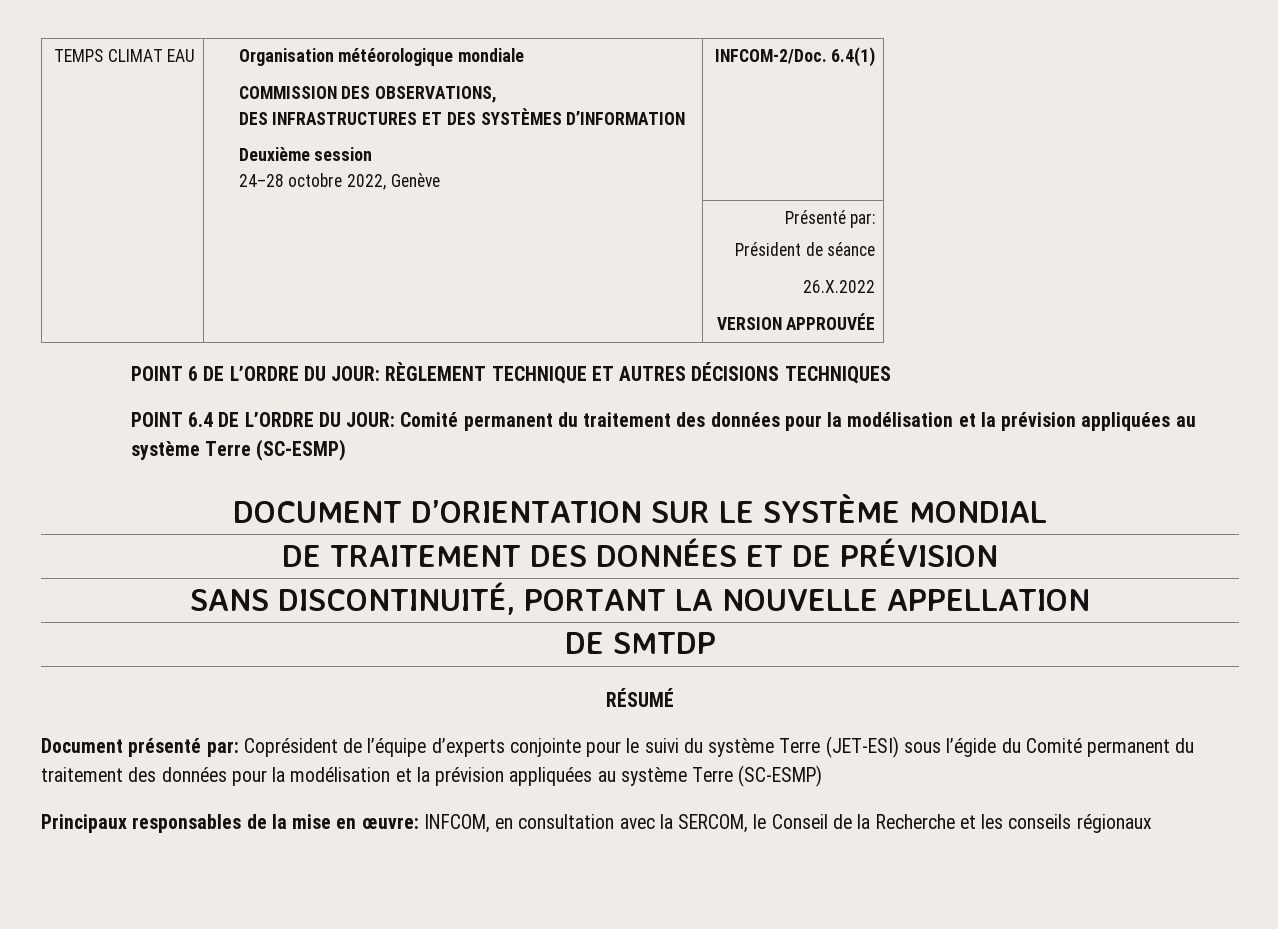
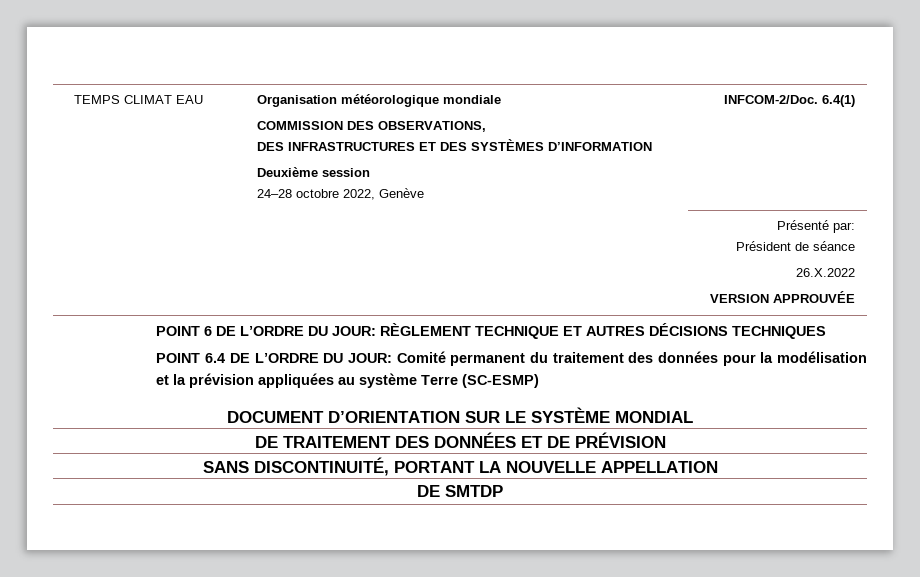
[606,688,674,707] [41,736,1195,758] [41,765,823,787] [41,814,1152,833] // RÉSUMÉ // Document présenté par: Coprésident de l’équipe d’experts conjointe pour le suivi du système Terre (JET-ESI) sous l’égide du Comité permanent du traitement des données pour la modélisation et la prévision appliquées au système Terre (SC-ESMP) // Principaux responsables de la mise en œuvre: INFCOM, en consultation avec la SERCOM, le Conseil de la Recherche et les conseils régionaux -> (503, 491) none

